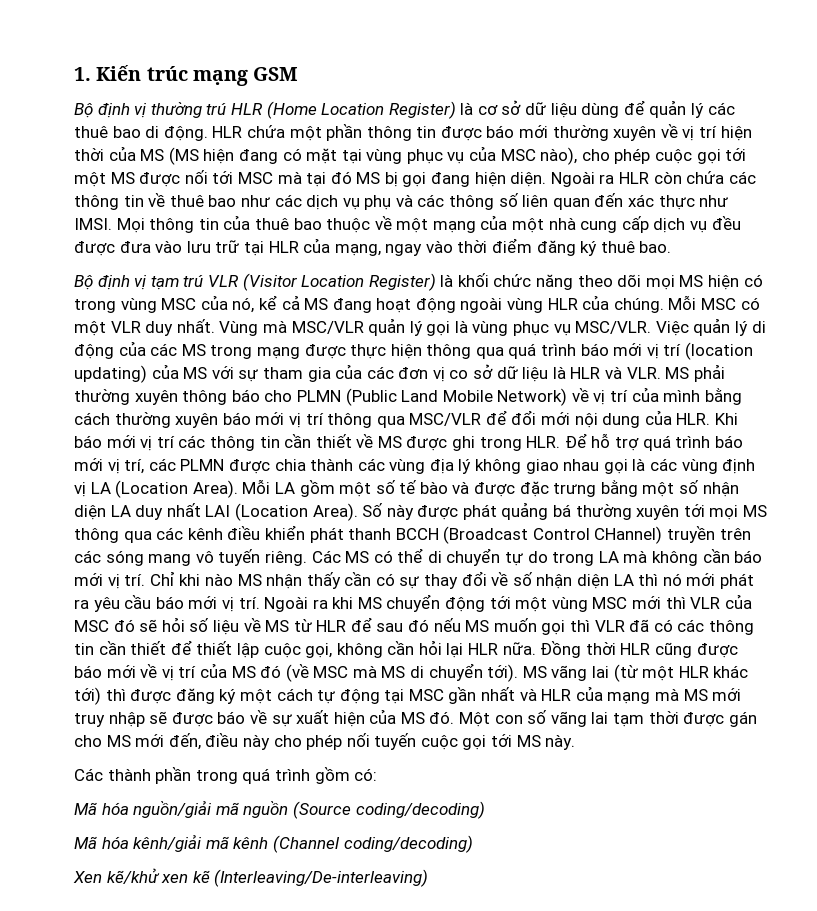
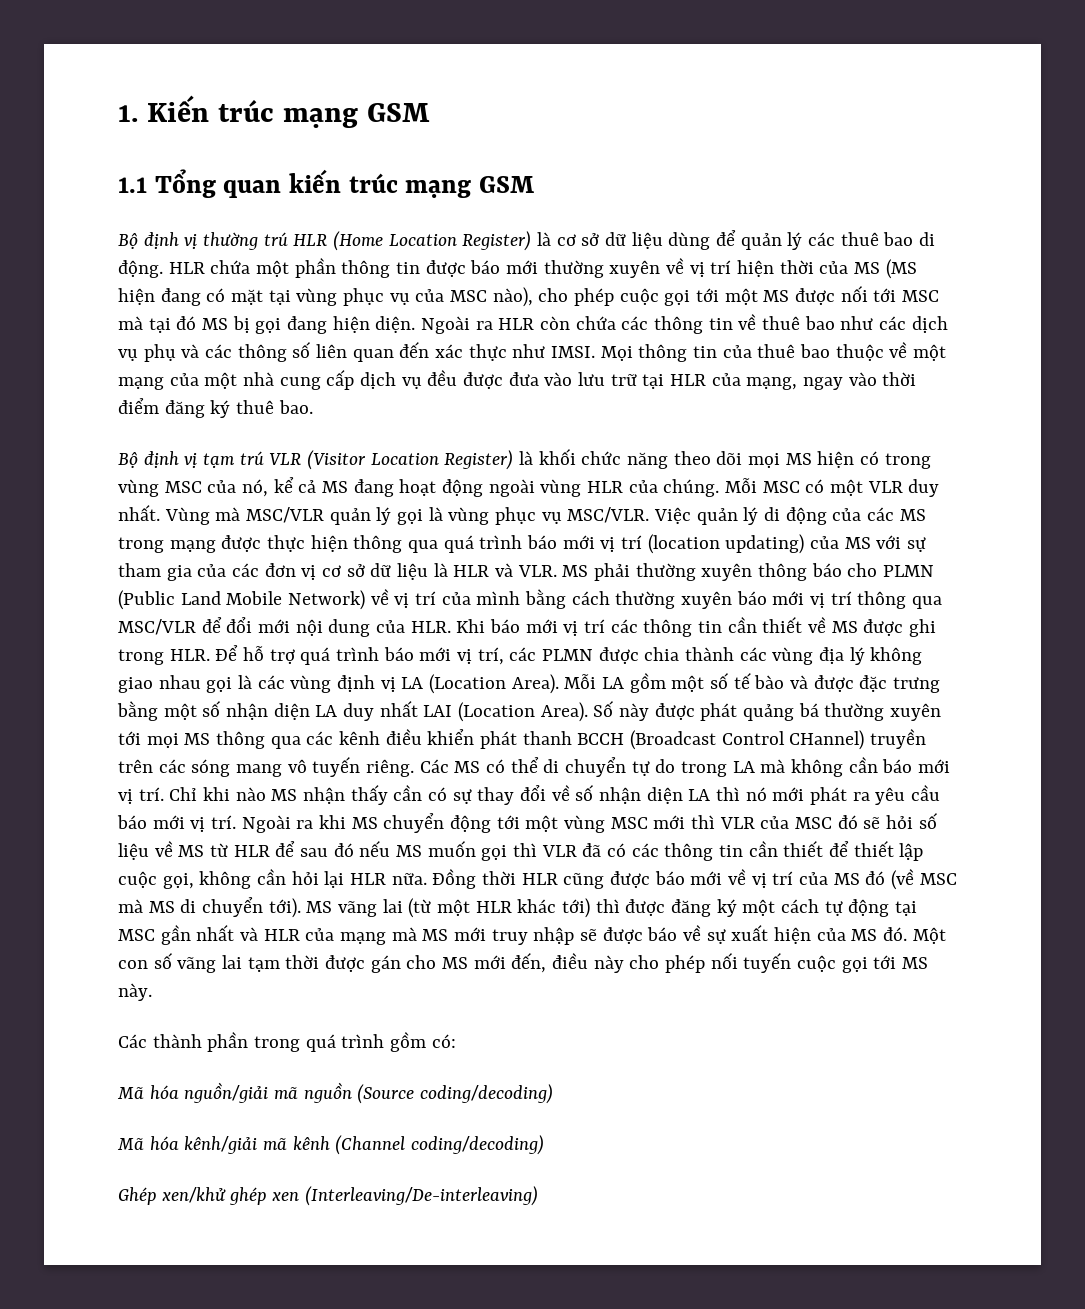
(299, 74) none -> [118,169,535,198] // 1.1 Tổng quan kiến trúc mạng GSM
[449,370,469,379] co -> [322,565,342,577] cơ
[73,868,210,884] Xen kẽ/khử xen kẽ -> [118,1187,300,1205] Ghép xen/khử ghép xen

